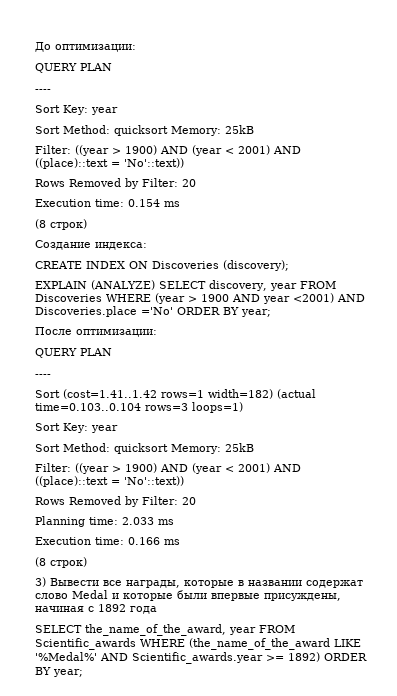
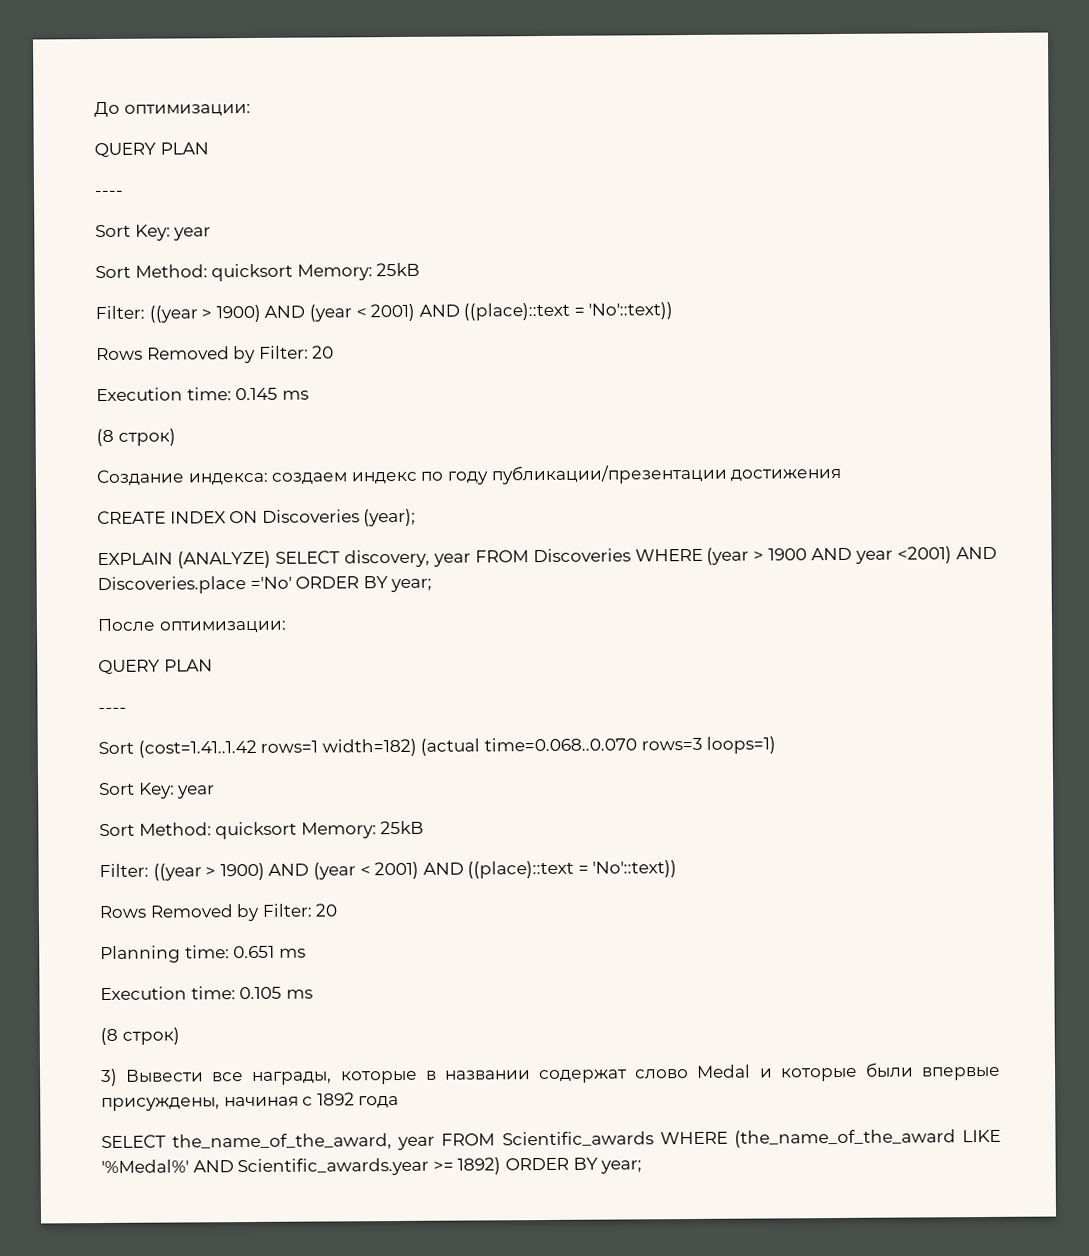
[128,199,160,207] 0.154 -> [235,387,279,401] 0.145
(147, 246) none -> [271,464,843,485] создаем индекс по году публикации/презентации достижения
[223,260,289,271] (discovery); -> [363,508,417,527] (year);
[35,403,141,411] time=0.103..0.104 -> [483,737,637,752] time=0.068..0.070
[122,517,154,525] 2.033 -> [233,945,276,959] 0.651
[128,537,160,545] 0.166 -> [239,986,283,1000] 0.105

